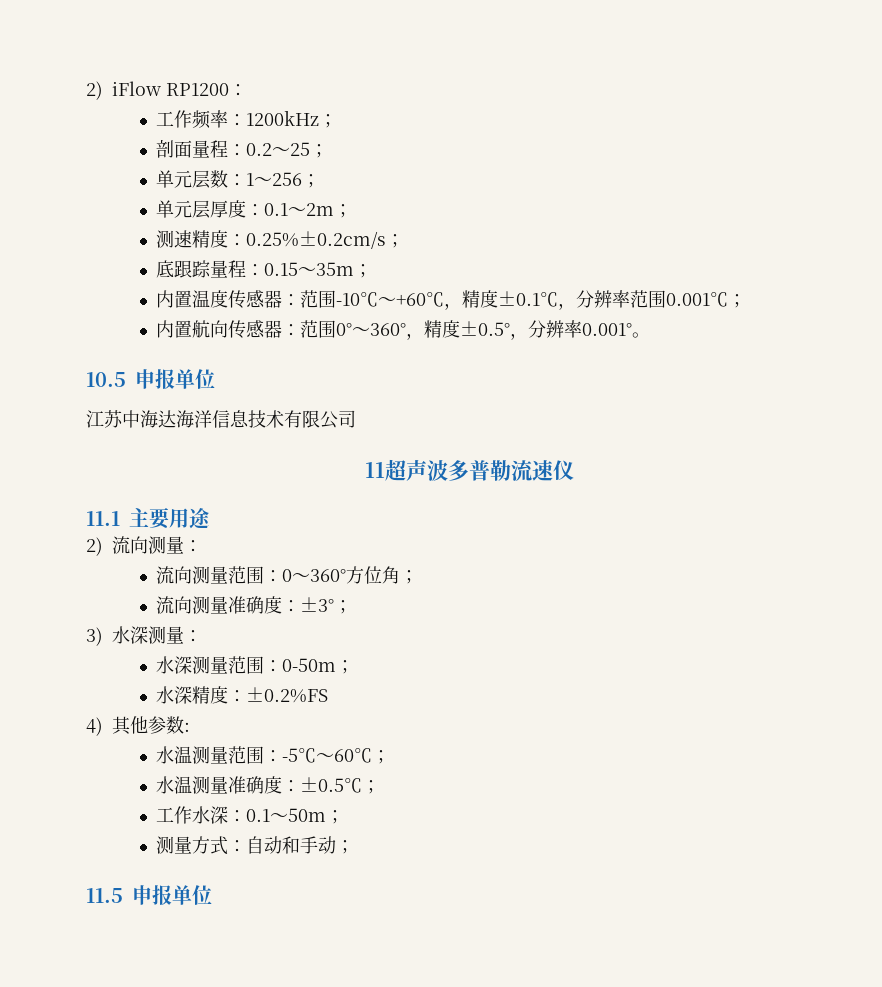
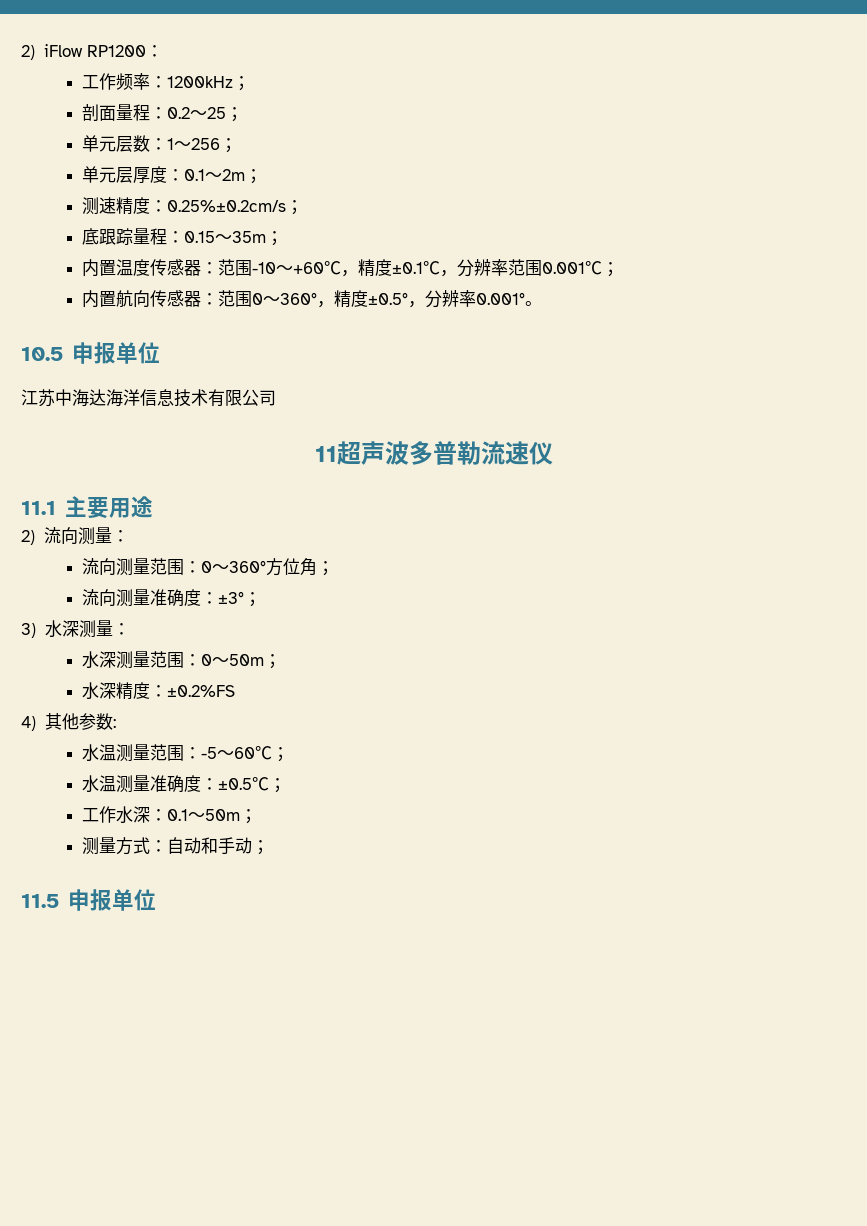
[335,292,378,307] -10℃ -> [252,262,277,274] -10
[335,323,352,336] 0° -> [252,293,264,305] 0
[281,658,336,672] 0-50m -> [201,654,265,666] 0～50m
[281,748,316,763] -5℃ -> [201,747,218,759] -5

